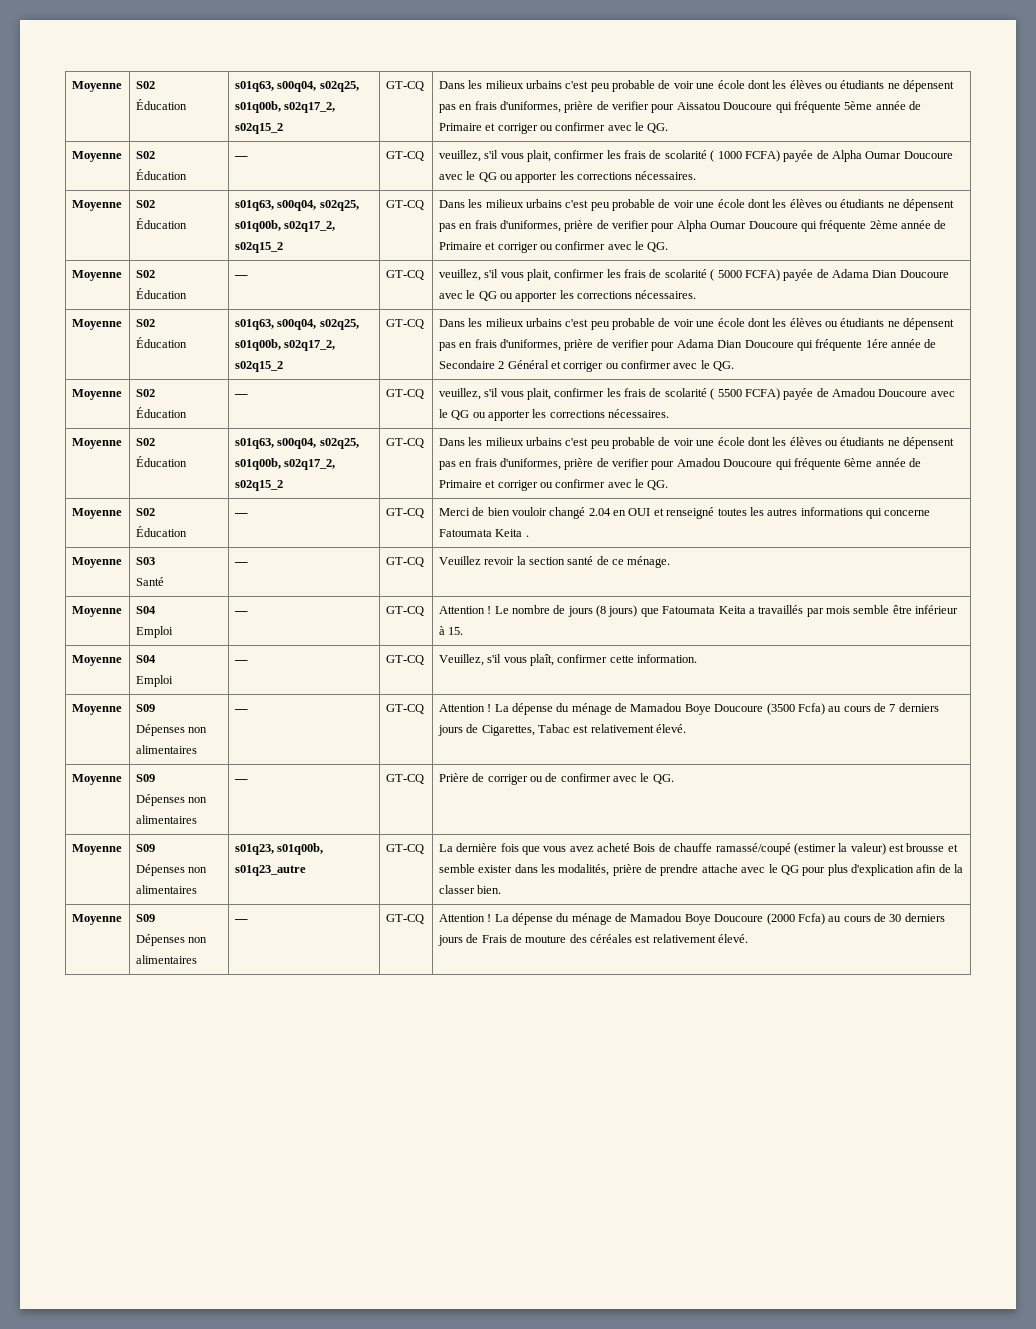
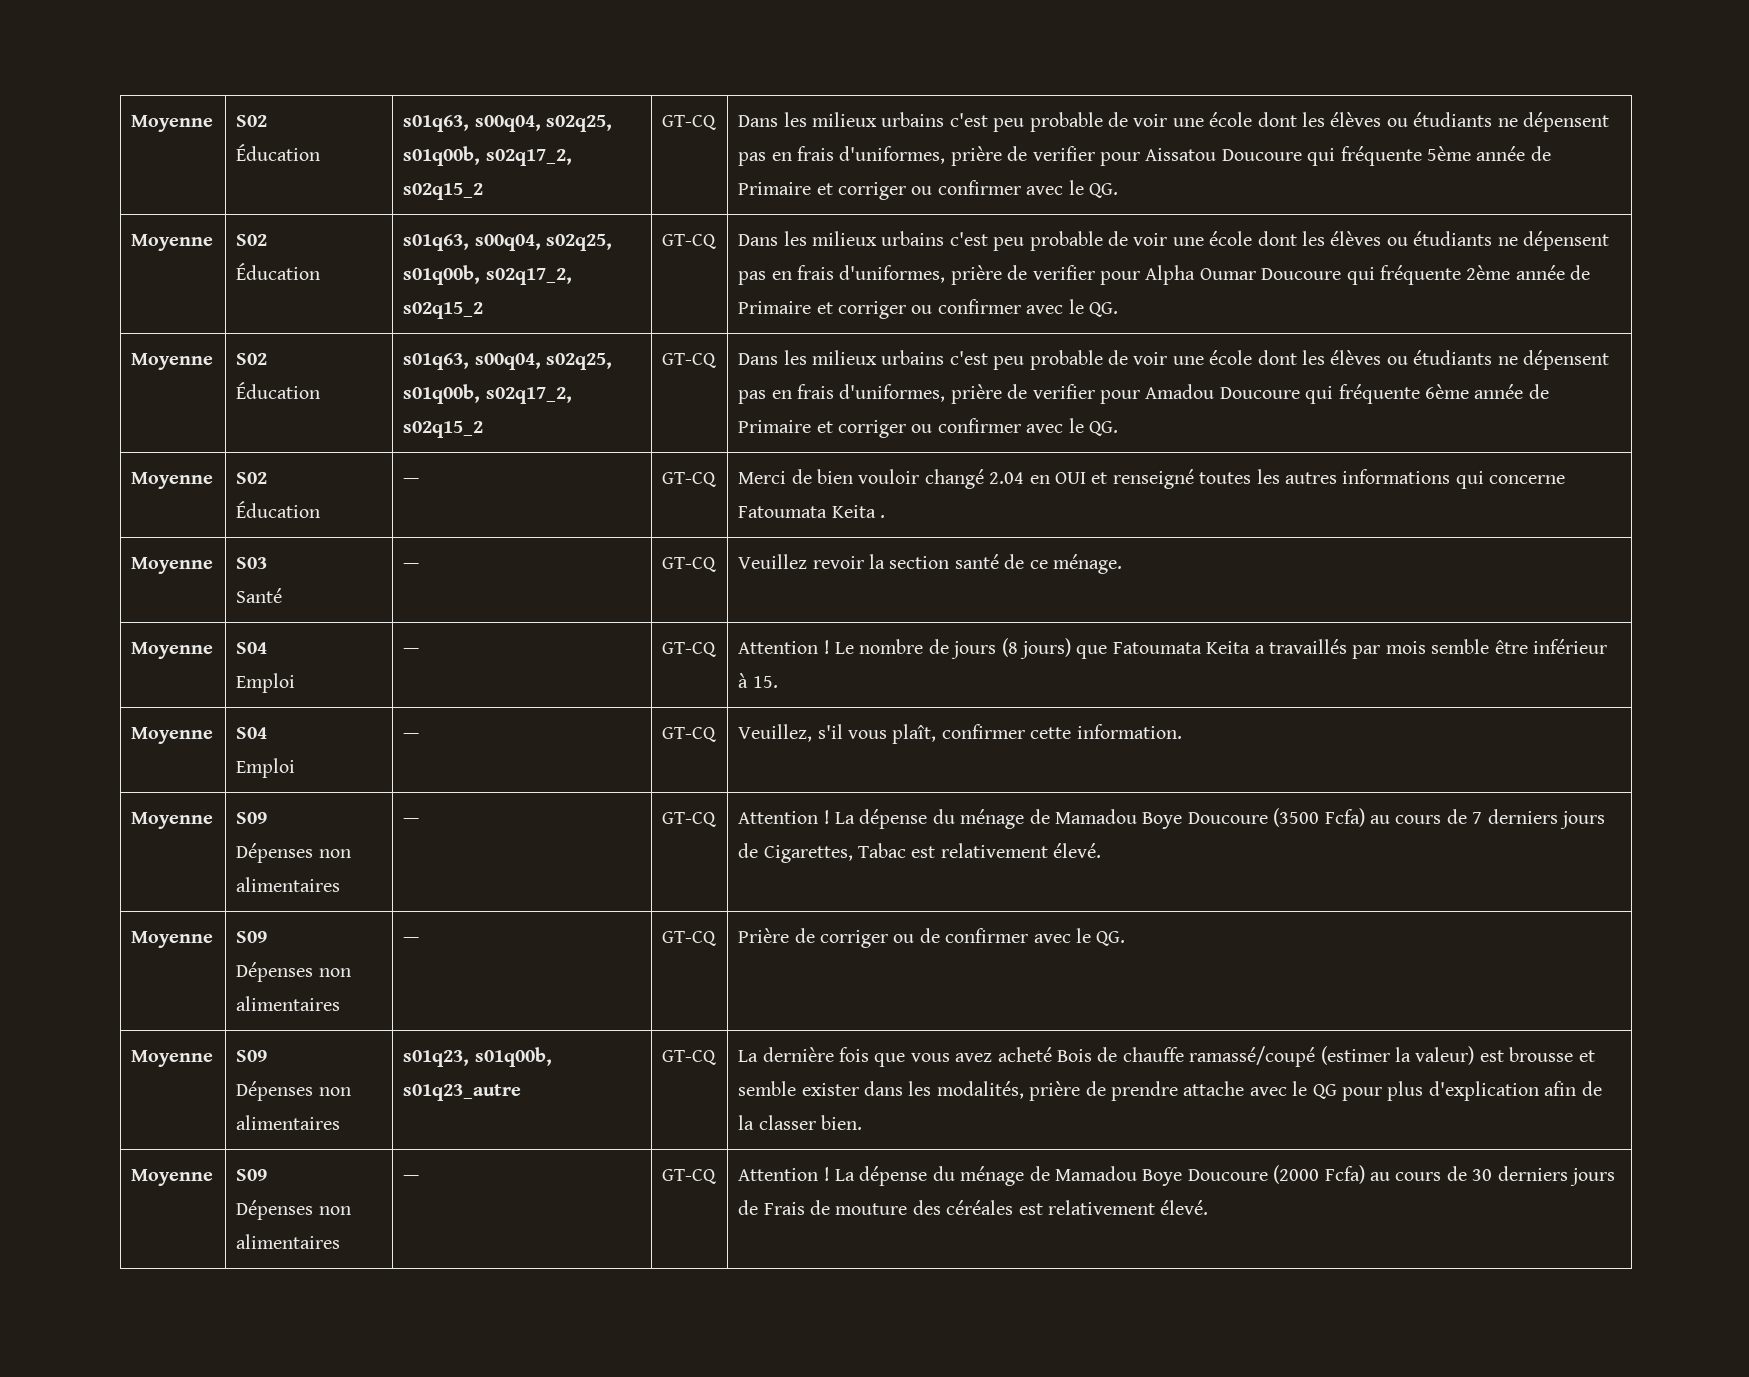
[135,169,187,180] [233,156,248,159] [385,151,424,161] [438,150,953,162] [438,171,697,183] [71,200,122,211] [135,200,155,208] // Éducation | — | GT-CQ | veuillez, s'il vous plait, confirmer les frais de scolarité ( 1000 FCFA) payée de Alpha Oumar Doucoure avec le QG ou apporter les corrections nécessaires. // Moyenne | S02 -> (268, 240) none
[135,288,187,299] [233,275,248,278] [385,270,424,280] [438,269,949,281] [438,290,697,302] [71,319,122,330] [135,319,155,327] [135,337,187,348] [234,319,359,330] [234,339,336,351] [234,361,283,372] [385,319,424,329] [438,318,955,330] [438,339,937,351] [438,360,735,372] [71,389,122,400] [135,389,155,397] [135,407,187,418] [233,394,248,397] [385,389,424,399] [438,388,955,400] [438,409,670,421] [71,438,122,449] [135,438,155,446] // Éducation | — | GT-CQ | veuillez, s'il vous plait, confirmer les frais de scolarité ( 5000 FCFA) payée de Adama Dian Doucoure avec le QG ou apporter les corrections nécessaires. // Moyenne | S02 // Éducation | s01q63, s00q04, s02q25, s01q00b, s02q17_2, s02q15_2 | GT-CQ | Dans les milieux urbains c'est peu probable de voir une école dont les élèves ou étudiants ne dépensent pas en frais d'uniformes, prière de verifier pour Adama Dian Doucoure qui fréquente 1ére année de Secondaire 2 Général et corriger ou confirmer avec le QG. // Moyenne | S02 // Éducation | — | GT-CQ | veuillez, s'il vous plait, confirmer les frais de scolarité ( 5500 FCFA) payée de Amadou Doucoure avec le QG ou apporter les corrections nécessaires. // Moyenne | S02 -> (268, 359) none

